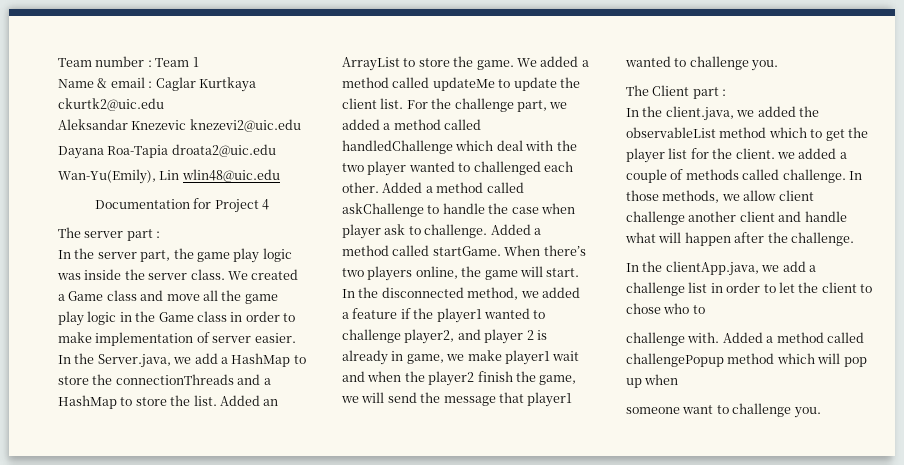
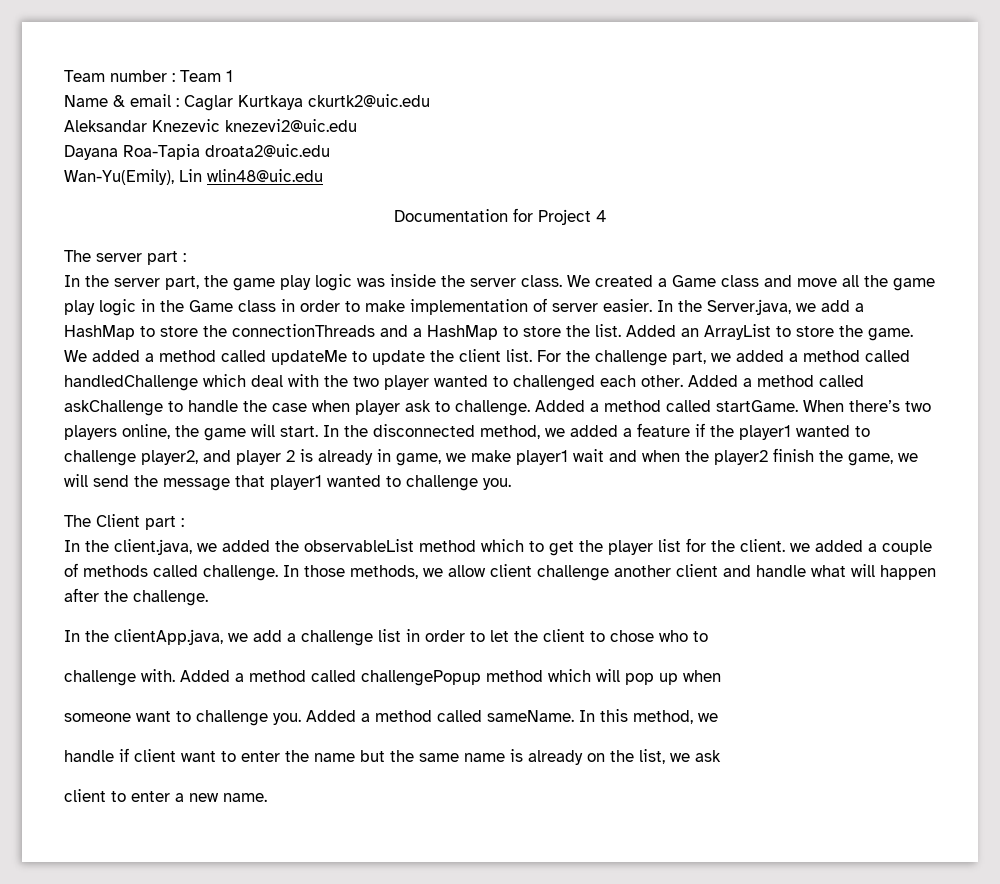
(821, 412) none -> [306,709,718,724] [64,748,721,765] [64,789,267,802] Added a method called sameName. In this method, we // handle if client want to enter the name but the same name is already on the list, we ask // client to enter a new name.

